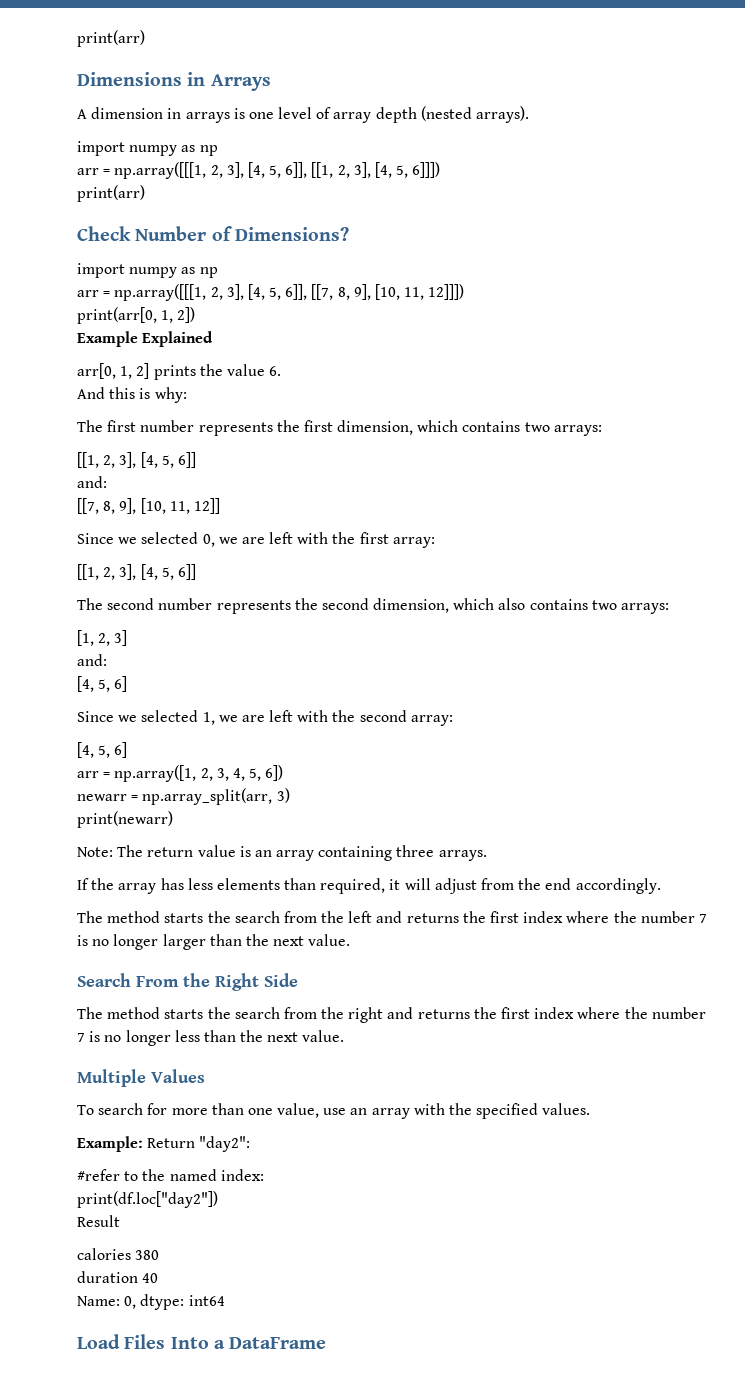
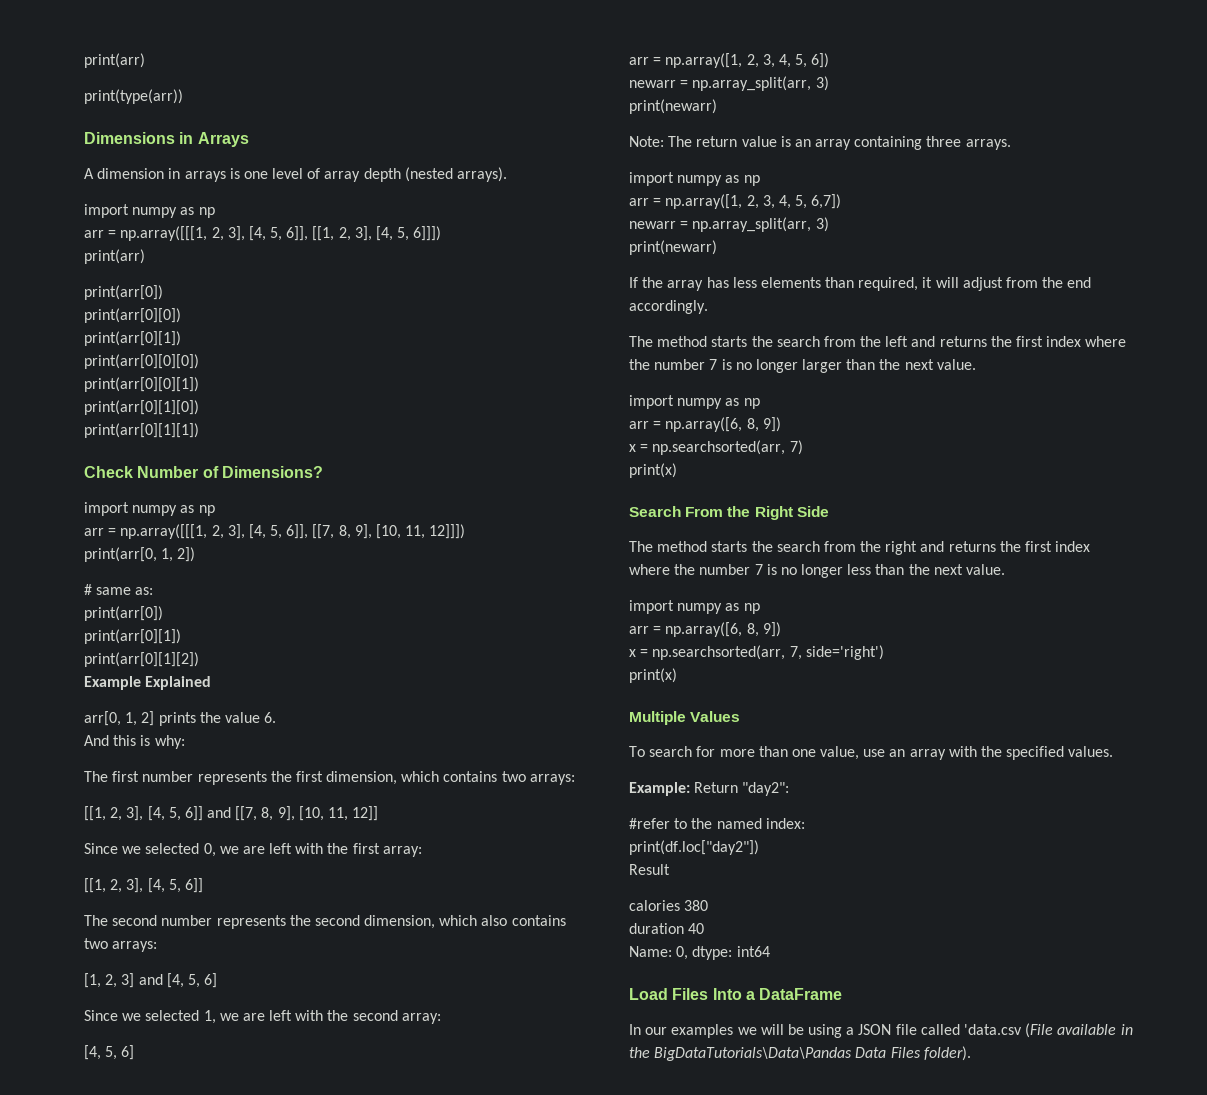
[77,30,145,47] print(arr) -> [84,53,145,68] [84,89,183,104] print(arr) // print(type(arr))
(145, 193) none -> [84,285,163,300] [84,308,181,323] [84,331,181,346] [84,354,199,369] [84,377,199,392] [84,400,199,415] [84,423,199,438] // print(arr[0]) // print(arr[0][0]) // print(arr[0][1]) // print(arr[0][0][0]) // print(arr[0][0][1]) // print(arr[0][1][0]) // print(arr[0][1][1])
(196, 315) none -> [84,584,154,595] [84,606,163,621] [84,629,181,644] [84,652,199,667] // # same as: // print(arr[0]) // print(arr[0][1]) // print(arr[0][1][2])
[77,476,107,488] // and: // -> [207,807,232,818] and
[77,654,107,666] // and: // -> [138,974,163,985] and
(487, 855) none -> [629,172,760,186] [629,194,842,209] [629,217,829,232] [629,240,717,255] // import numpy as np // arr = np.array([1, 2, 3, 4, 5, 6,7]) // newarr = np.array_split(arr, 3) // print(newarr)
(351, 940) none -> [629,395,760,409] [629,417,781,432] [629,440,803,455] [629,463,677,478] // import numpy as np // arr = np.array([6, 8, 9]) // x = np.searchsorted(arr, 7) // print(x)
(345, 1036) none -> [629,600,760,614] [629,622,781,637] [629,645,884,660] [629,668,677,683] // import numpy as np // arr = np.array([6, 8, 9]) // x = np.searchsorted(arr, 7, side='right') // print(x)
(327, 1343) none -> [629,1023,1133,1038] [629,1046,971,1061] // In our examples we will be using a JSON file called 'data.csv (File available in the BigDataTutorials\Data\Pandas Data Files folder).

